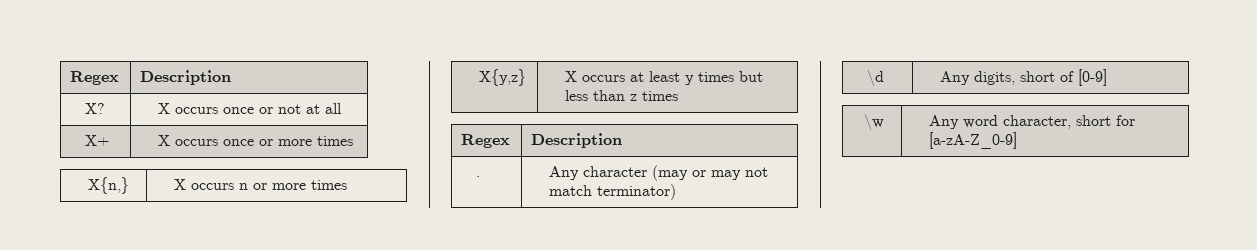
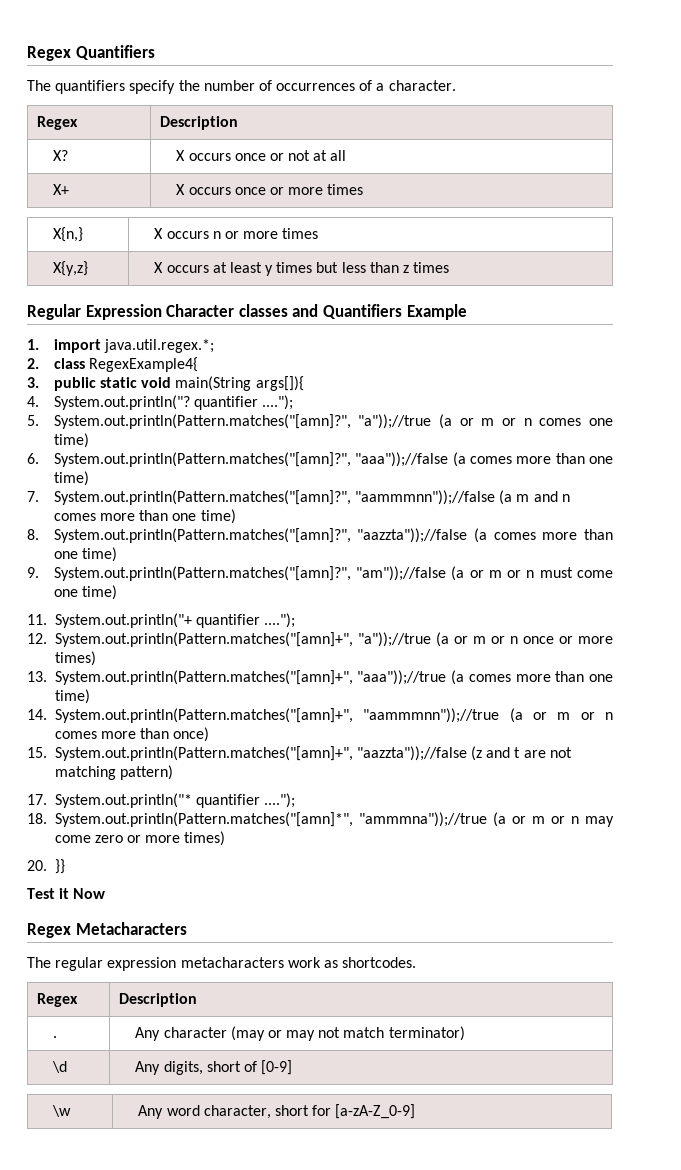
[70,71,120,85] Regex -> [27,45,155,61] [27,80,456,94] [37,116,79,130] Regex Quantifiers // The quantifiers specify the number of occurrences of a character. // Regex
(679, 96) none -> [27,304,467,320] [27,339,215,353] [27,357,199,372] [27,376,304,391] [27,395,294,410] [27,414,613,429] [53,433,89,448] [27,452,613,467] [53,471,89,486] [27,490,570,505] [53,509,236,524] [27,528,613,543] [53,547,118,562] [27,566,613,581] [53,585,118,600] [27,613,296,628] [27,632,613,647] [54,651,96,666] [27,670,613,685] [54,689,90,704] [27,708,613,723] [54,727,210,742] [27,746,572,761] [54,765,173,780] [27,793,296,808] [27,812,615,827] [54,831,226,846] [27,859,65,874] [27,888,106,899] [27,922,187,938] [27,957,417,971] // Regular Expression Character classes and Quantifiers Example // 1. import java.util.regex.*; // 2. class RegexExample4{ // 3. public static void main(String args[]){ // 4. System.out.println("? quantifier ...."); // 5. System.out.println(Pattern.matches("[amn]?", "a"));//true (a or m or n comes one time) // 6. System.out.println(Pattern.matches("[amn]?", "aaa"));//false (a comes more than one time) // 7. System.out.println(Pattern.matches("[amn]?", "aammmnn"));//false (a m and n comes more than one time) // 8. System.out.println(Pattern.matches("[amn]?", "aazzta"));//false (a comes more than one time) // 9. System.out.println(Pattern.matches("[amn]?", "am"));//false (a or m or n must come one time) // 11. System.out.println("+ quantifier ...."); // 12. System.out.println(Pattern.matches("[amn]+", "a"));//true (a or m or n once or more times) // 13. System.out.println(Pattern.matches("[amn]+", "aaa"));//true (a comes more than one time) // 14. System.out.println(Pattern.matches("[amn]+", "aammmnn"));//true (a or m or n comes more than once) // 15. System.out.println(Pattern.matches("[amn]+", "aazzta"));//false (z and t are not matching pattern) // 17. System.out.println("* quantifier ...."); // 18. System.out.println(Pattern.matches("[amn]*", "ammmna"));//true (a or m or n may come zero or more times) // 20. }} // Test it Now // Regex Metacharacters // The regular expression metacharacters work as shortcodes.

